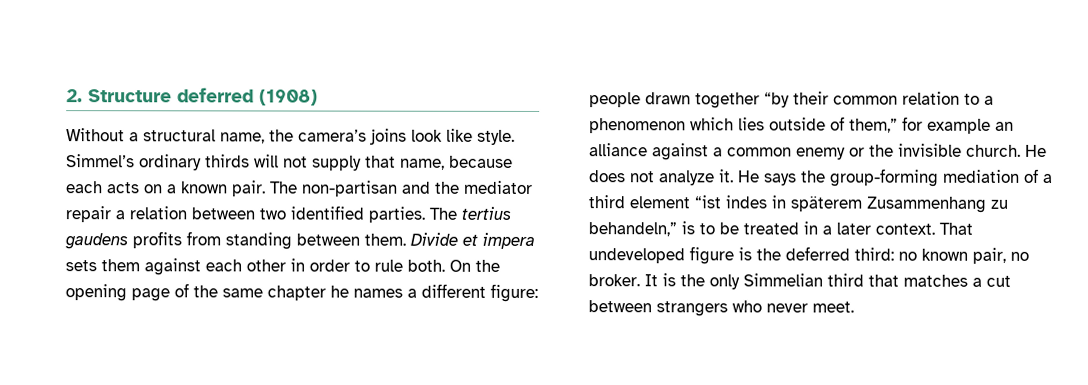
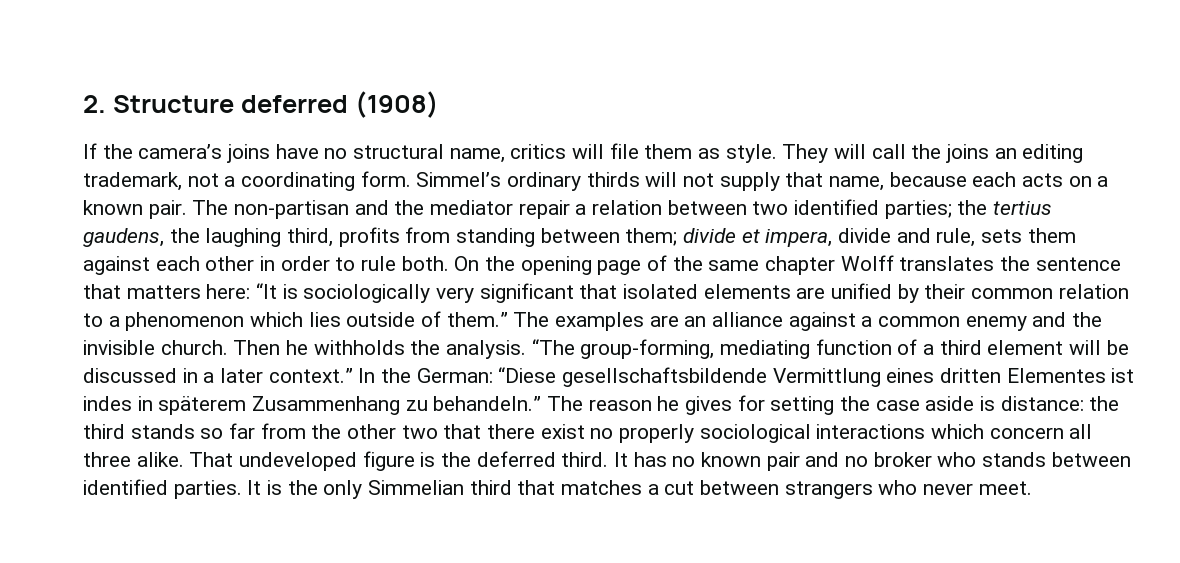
[66,128,515,145] Without a structural name, the camera’s joins look like style. -> [83,143,1084,163] [83,171,411,191] If the camera’s joins have no structural name, critics will file them as style. They will call the joins an editing trademark, not a coordinating form.
[368,206,511,223] [64,231,535,250] parties. The tertius gaudens profits from standing between them. Divide et impera -> [884,200,1053,219] [83,227,976,247] parties; the tertius gaudens, the laughing third, profits from standing between them; divide et impera, divide and rule,
[330,283,538,302] [589,92,790,109] he names a different figure: people drawn together “by -> [840,255,1121,271] [83,283,919,303] Wolff translates the sentence that matters here: “It is sociologically very significant that isolated elements are unified by
[849,116,991,134] them,” for example -> [446,312,679,331] them.” The examples are
[849,147,865,157] or -> [1032,312,1067,327] and
[1025,144,1047,157] [589,168,1053,187] [588,195,721,209] He does not analyze it. He says the group-forming mediation of a third element “ist -> [233,339,1129,359] [83,367,1135,387] Then he withholds the analysis. “The group-forming, mediating function of a third element will be discussed in a later context.” In the German: “Diese gesellschaftsbildende Vermittlung eines dritten Elementes ist
[588,221,935,237] behandeln,” is to be treated in a later context. -> [433,395,1120,415] [83,423,1093,443] [83,452,184,467] behandeln.” The reason he gives for setting the case aside is distance: the third stands so far from the other two that there exist no properly sociological interactions which concern all three alike.
[854,247,1029,264] [588,274,640,287] third: no known pair, no broker. -> [561,452,1131,471] [83,479,242,499] third. It has no known pair and no broker who stands between identified parties.

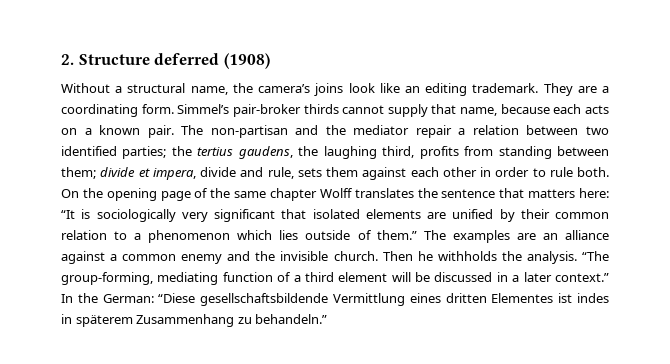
[83,143,1084,163] [83,171,715,191] If the camera’s joins have no structural name, critics will file them as style. They will call the joins an editing trademark, not a coordinating form. Simmel’s ordinary thirds will not -> [61,83,609,96] [61,104,385,117] Without a structural name, the camera’s joins look like an editing trademark. They are a coordinating form. Simmel’s pair-broker thirds cannot
[547,395,1120,415] [83,423,1093,443] [83,451,1131,471] [83,479,1032,499] The reason he gives for setting the case aside is distance: the third stands so far from the other two that there exist no properly sociological interactions which concern all three alike. That undeveloped figure is the deferred third. It has no known pair and no broker who stands between identified parties. It is the only Simmelian third that matches a cut between strangers who never meet. -> (328, 319) none

